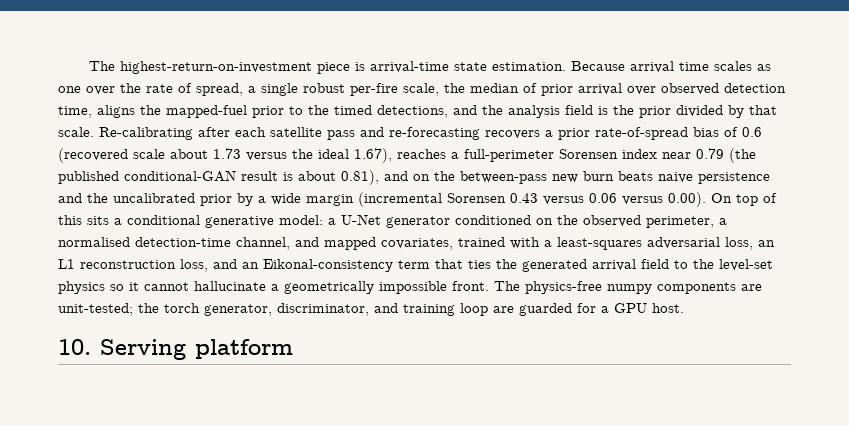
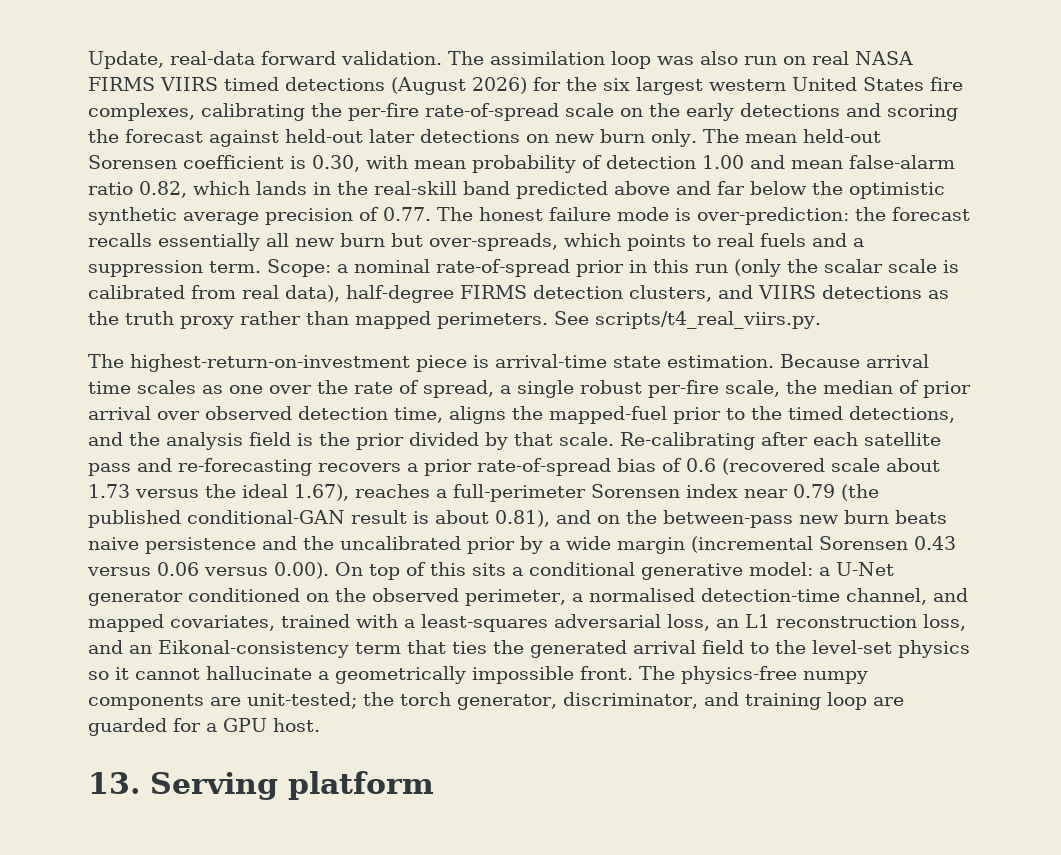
(89, 66) none -> [88,51,913,69] [88,77,963,95] [88,103,958,121] [88,129,881,147] [88,155,955,173] [88,181,945,199] [88,207,970,225] [88,233,864,251] [88,259,959,277] [88,285,949,303] [88,311,821,329] Update, real-data forward validation. The assimilation loop was also run on real NASA FIRMS VIIRS timed detections (August 2026) for the six largest western United States fire complexes, calibrating the per-fire rate-of-spread scale on the early detections and scoring the forecast against held-out later detections on new burn only. The mean held-out Sorensen coefficient is 0.30, with mean probability of detection 1.00 and mean false-alarm ratio 0.82, which lands in the real-skill band predicted above and far below the optimistic synthetic average precision of 0.77. The honest failure mode is over-prediction: the forecast recalls essentially all new burn but over-spreads, which points to real fuels and a suppression term. Scope: a nominal rate-of-spread prior in this run (only the scalar scale is calibrated from real data), half-degree FIRMS detection clusters, and VIIRS detections as the truth proxy rather than mapped perimeters. See scripts/t4_real_viirs.py. //
[58,339,91,355] 10. -> [88,772,140,794] 13.

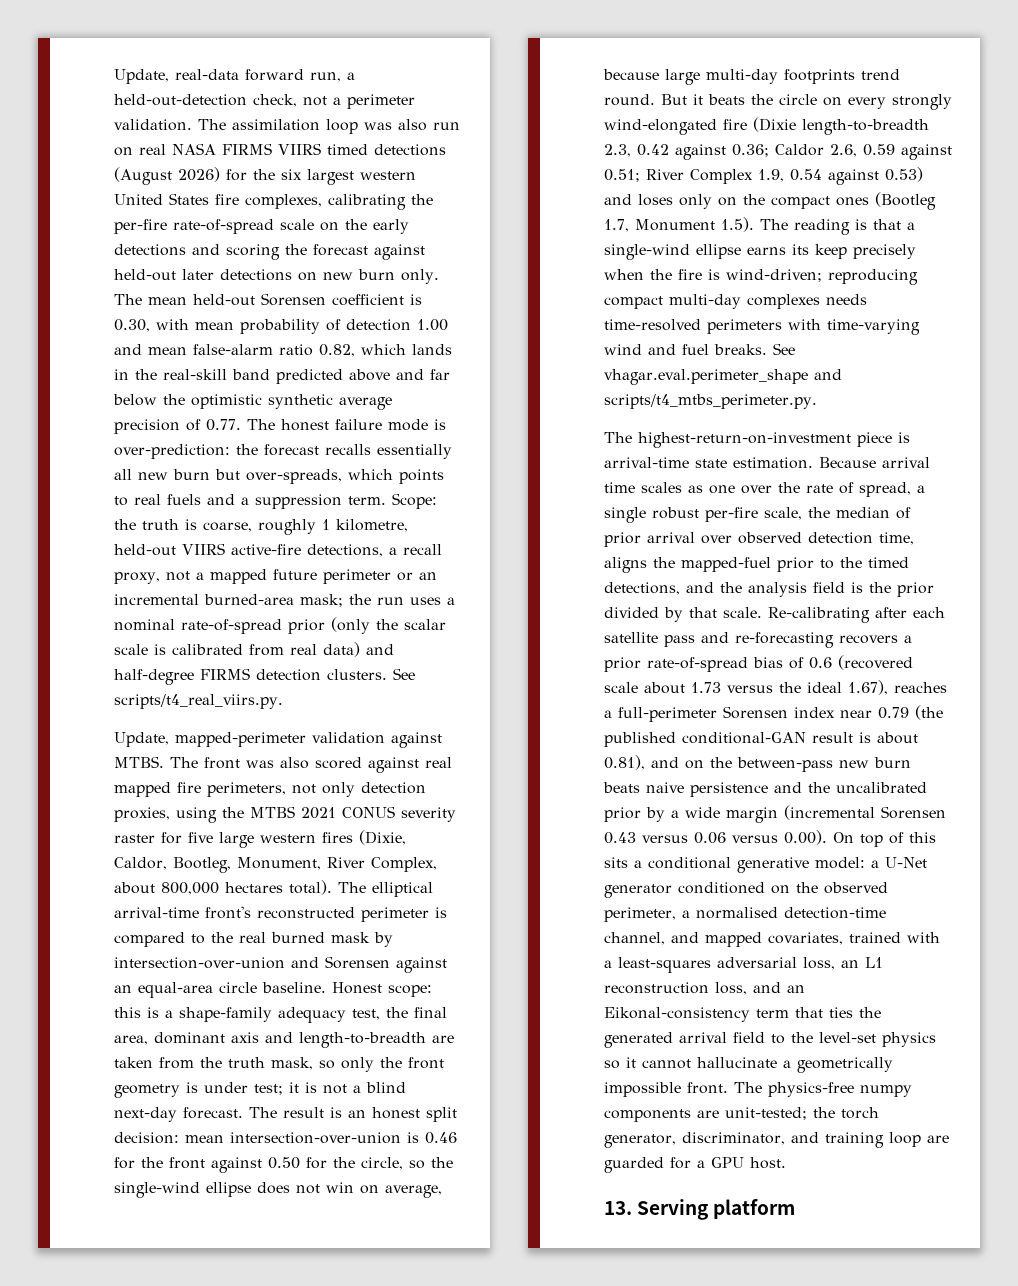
(336, 58) none -> [310,72,355,82] [114,94,415,109] run, a held-out-detection check, not a perimeter
(331, 268) none -> [114,519,408,535] [114,543,442,557] [114,569,437,584] [114,594,441,607] the truth is coarse, roughly 1 kilometre, held-out VIIRS active-fire detections, a recall proxy, not a mapped future perimeter or an incremental burned-area mask; the run uses
[628,259,728,273] in this run -> (325, 626) none
[285,285,340,302] data), -> [323,642,394,657] data) and
[628,285,949,302] [88,311,821,329] clusters, and VIIRS detections as the truth proxy rather than mapped perimeters. See scripts/t4_real_viirs.py. -> [327,668,415,680] [114,694,283,709] [114,732,442,748] [114,756,452,773] [114,782,426,797] [114,806,456,823] [114,830,406,848] [114,857,437,873] [114,880,433,897] [114,906,447,922] [114,932,393,947] [114,956,447,973] [114,982,432,998] [114,1007,447,1023] [114,1032,454,1048] [114,1057,444,1072] [114,1082,406,1098] [114,1107,457,1122] [114,1132,457,1144] [114,1157,453,1173] [114,1182,442,1198] [603,69,900,85] [604,94,952,110] [604,117,929,135] [604,144,952,160] [604,167,923,185] [604,192,936,210] [604,217,915,235] [604,244,916,260] [604,269,918,285] [604,294,867,309] [604,319,920,335] [604,343,795,355] [604,369,842,385] [604,394,817,409] clusters. See scripts/t4_real_viirs.py. // Update, mapped-perimeter validation against MTBS. The front was also scored against real mapped fire perimeters, not only detection proxies, using the MTBS 2021 CONUS severity raster for five large western fires (Dixie, Caldor, Bootleg, Monument, River Complex, about 800,000 hectares total). The elliptical arrival-time front's reconstructed perimeter is compared to the real burned mask by intersection-over-union and Sorensen against an equal-area circle baseline. Honest scope: this is a shape-family adequacy test, the final area, dominant axis and length-to-breadth are taken from the truth mask, so only the front geometry is under test; it is not a blind next-day forecast. The result is an honest split decision: mean intersection-over-union is 0.46 for the front against 0.50 for the circle, so the single-wind ellipse does not win on average, because large multi-day footprints trend round. But it beats the circle on every strongly wind-elongated fire (Dixie length-to-breadth 2.3, 0.42 against 0.36; Caldor 2.6, 0.59 against 0.51; River Complex 1.9, 0.54 against 0.53) and loses only on the compact ones (Bootleg 1.7, Monument 1.5). The reading is that a single-wind ellipse earns its keep precisely when the fire is wind-driven; reproducing compact multi-day complexes needs time-resolved perimeters with time-varying wind and fuel breaks. See vhagar.eval.perimeter_shape and scripts/t4_mtbs_perimeter.py.

